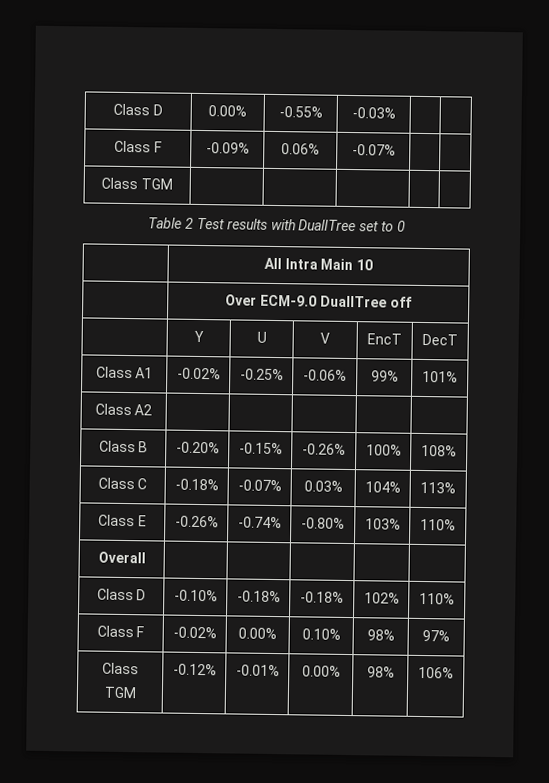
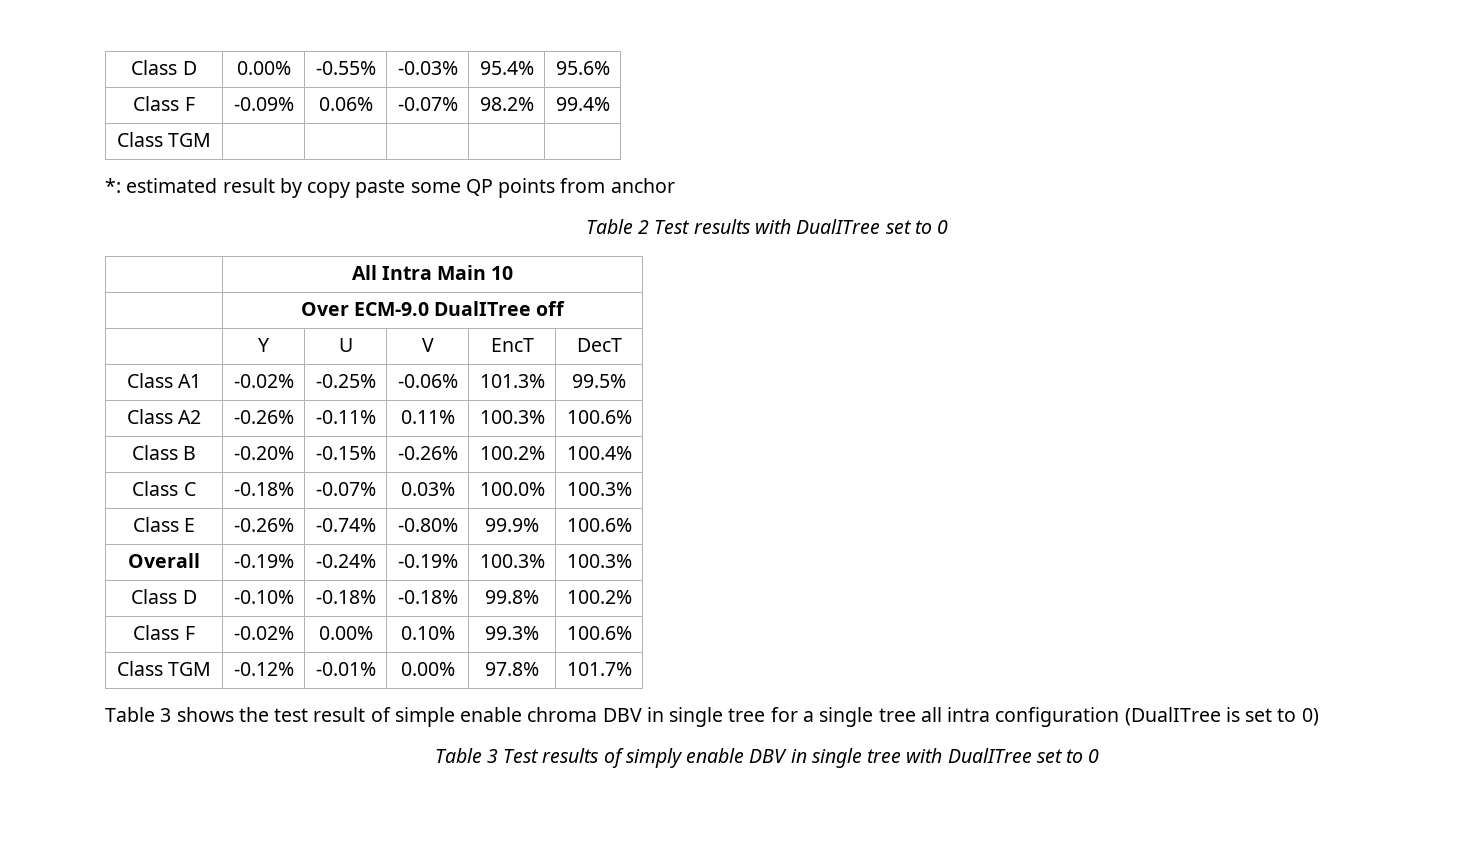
(396, 113) | -> [479,61,534,75] [555,61,610,75] 95.4% | 95.6%
(396, 150) | -> [479,97,534,111] [555,97,610,111] 98.2% | 99.4%
(173, 184) none -> [105,178,675,198] // *: estimated result by copy paste some QP points from anchor
[370,370,399,382] [422,370,458,383] 99% | 101% -> [479,374,545,388] [572,374,626,388] 101.3% | 99.5%
(153, 410) | | | | -> [233,410,294,424] [315,410,376,424] [400,410,455,424] [479,410,545,424] [566,410,632,424] -0.26% | -0.11% | 0.11% | 100.3% | 100.6%
[365,444,402,456] [421,444,457,457] 100% | 108% -> [479,446,545,460] [566,446,632,460] 100.2% | 100.4%
[364,481,401,493] [420,481,456,494] 104% | 113% -> [479,482,545,496] [566,482,632,496] 100.0% | 100.3%
[364,518,401,530] [420,518,456,531] 103% | 110% -> [485,518,539,532] [566,518,632,532] 99.9% | 100.6%
(146, 557) | | | | -> [233,554,294,568] [315,554,376,568] [397,554,458,568] [479,554,545,568] [566,554,632,568] -0.19% | -0.24% | -0.19% | 100.3% | 100.3%
[363,592,400,604] [419,592,455,605] 102% | 110% -> [485,590,539,604] [566,590,632,604] 99.8% | 100.2%
[366,629,395,641] [422,630,450,642] 98% | 97% -> [485,626,539,640] [566,626,632,640] 99.3% | 100.6%
[366,666,395,678] [418,666,454,679] 98% | 106% -> [485,662,539,676] [566,662,632,676] [105,707,1319,727] [434,748,1100,768] 97.8% | 101.7% // Table 3 shows the test result of simple enable chroma DBV in single tree for a single tree all intra configuration (DualITree is set to 0) // Table 3 Test results of simply enable DBV in single tree with DualITree set to 0

